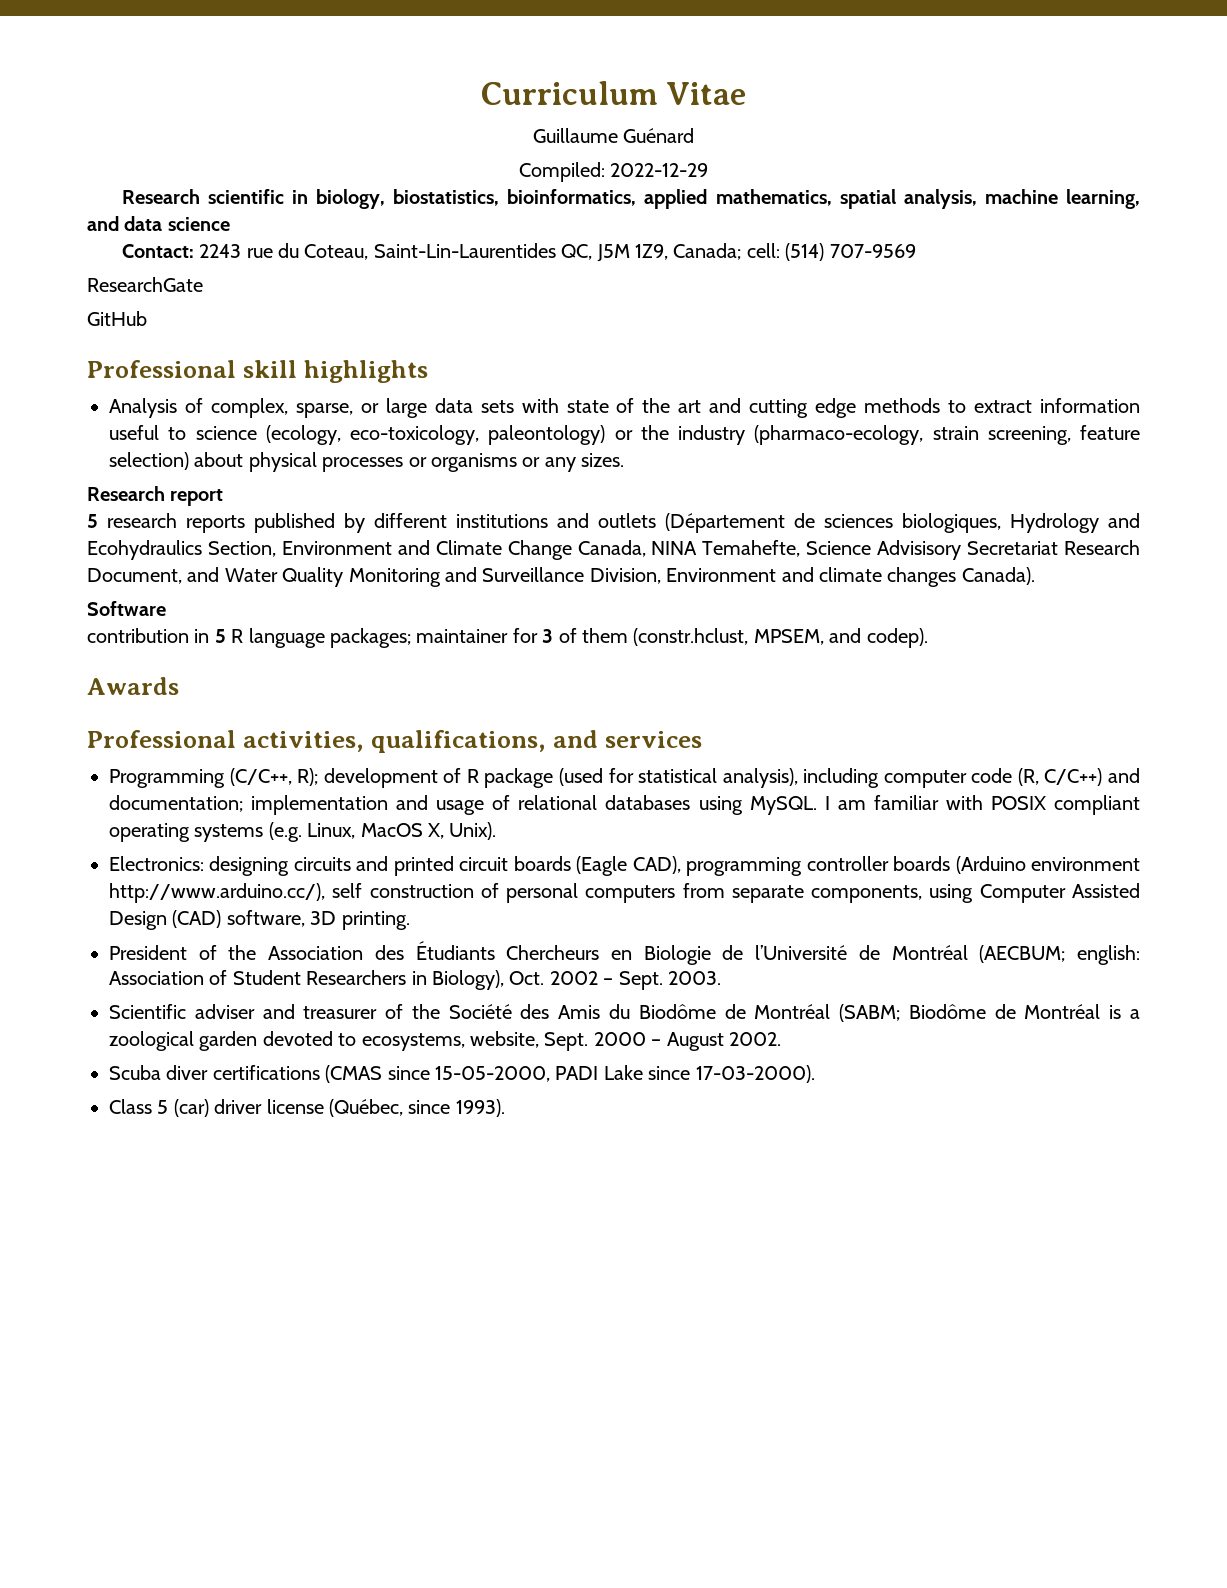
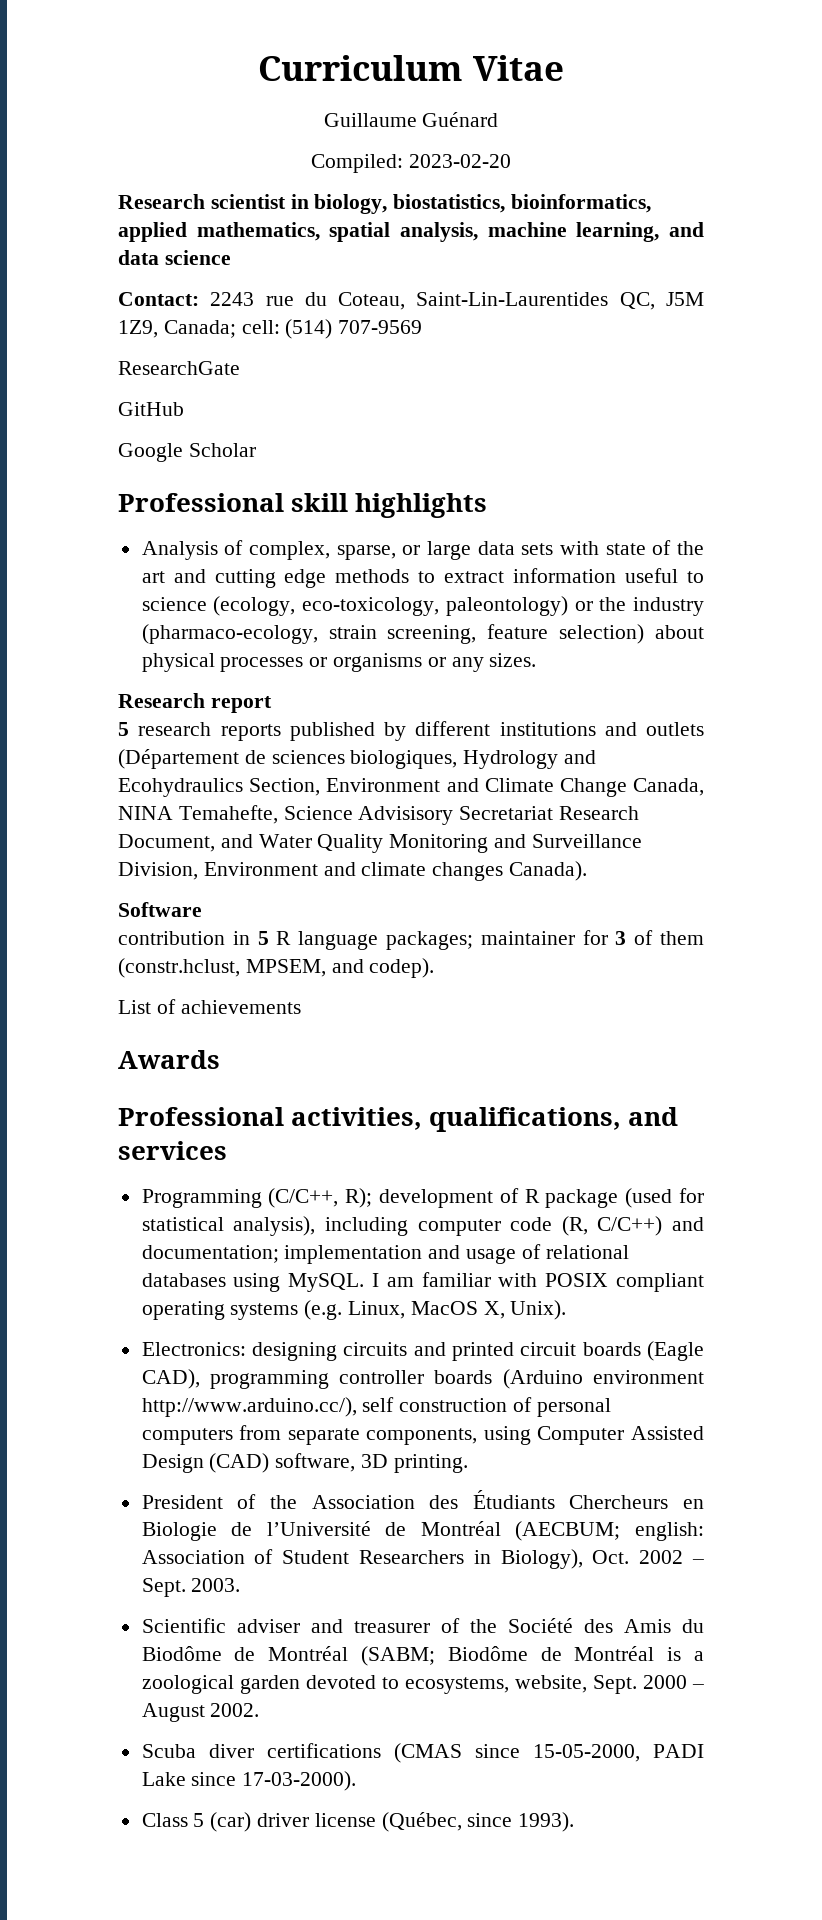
[610,163,709,177] [121,189,284,204] 2022-12-29 // Research scientific -> [408,154,511,168] [118,194,286,209] 2023-02-20 // Research scientist
(147, 318) none -> [118,443,256,462] // Google Scholar
(928, 638) none -> [118,999,301,1014] // List of achievements

